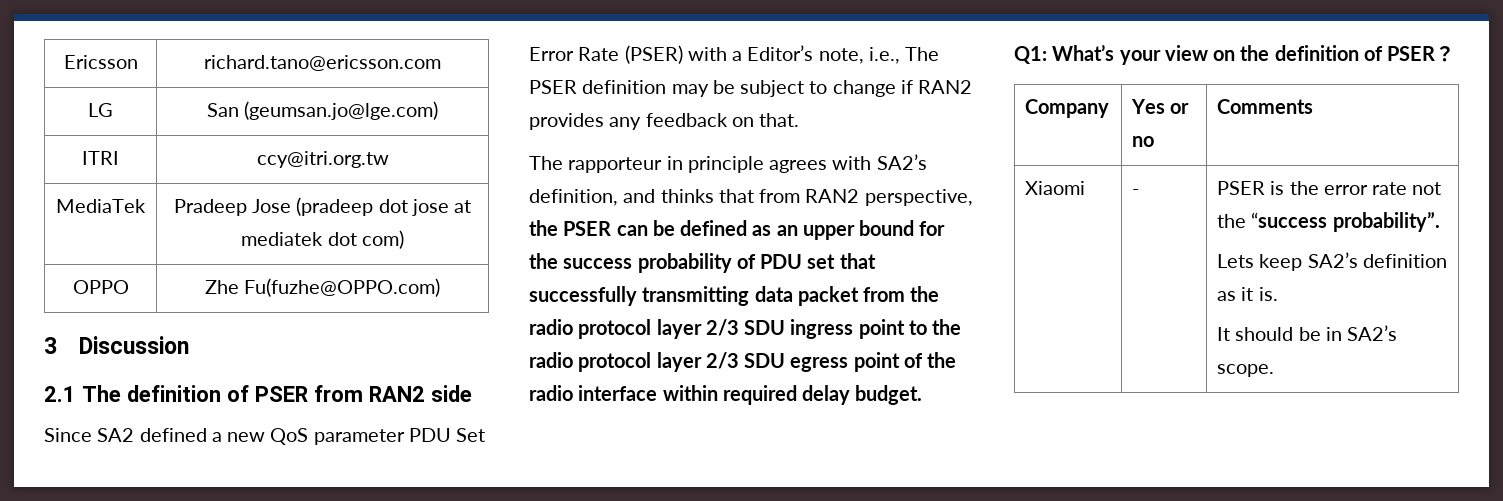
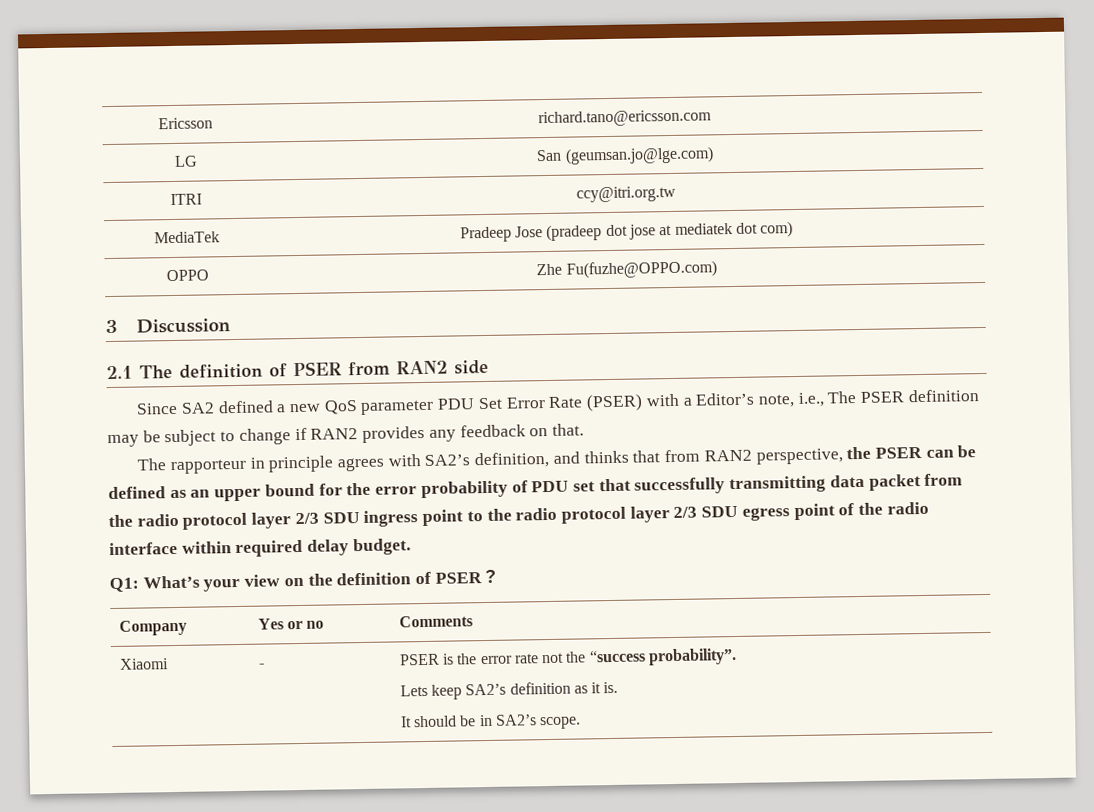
[563,258,633,269] success -> [375,486,418,495] error

